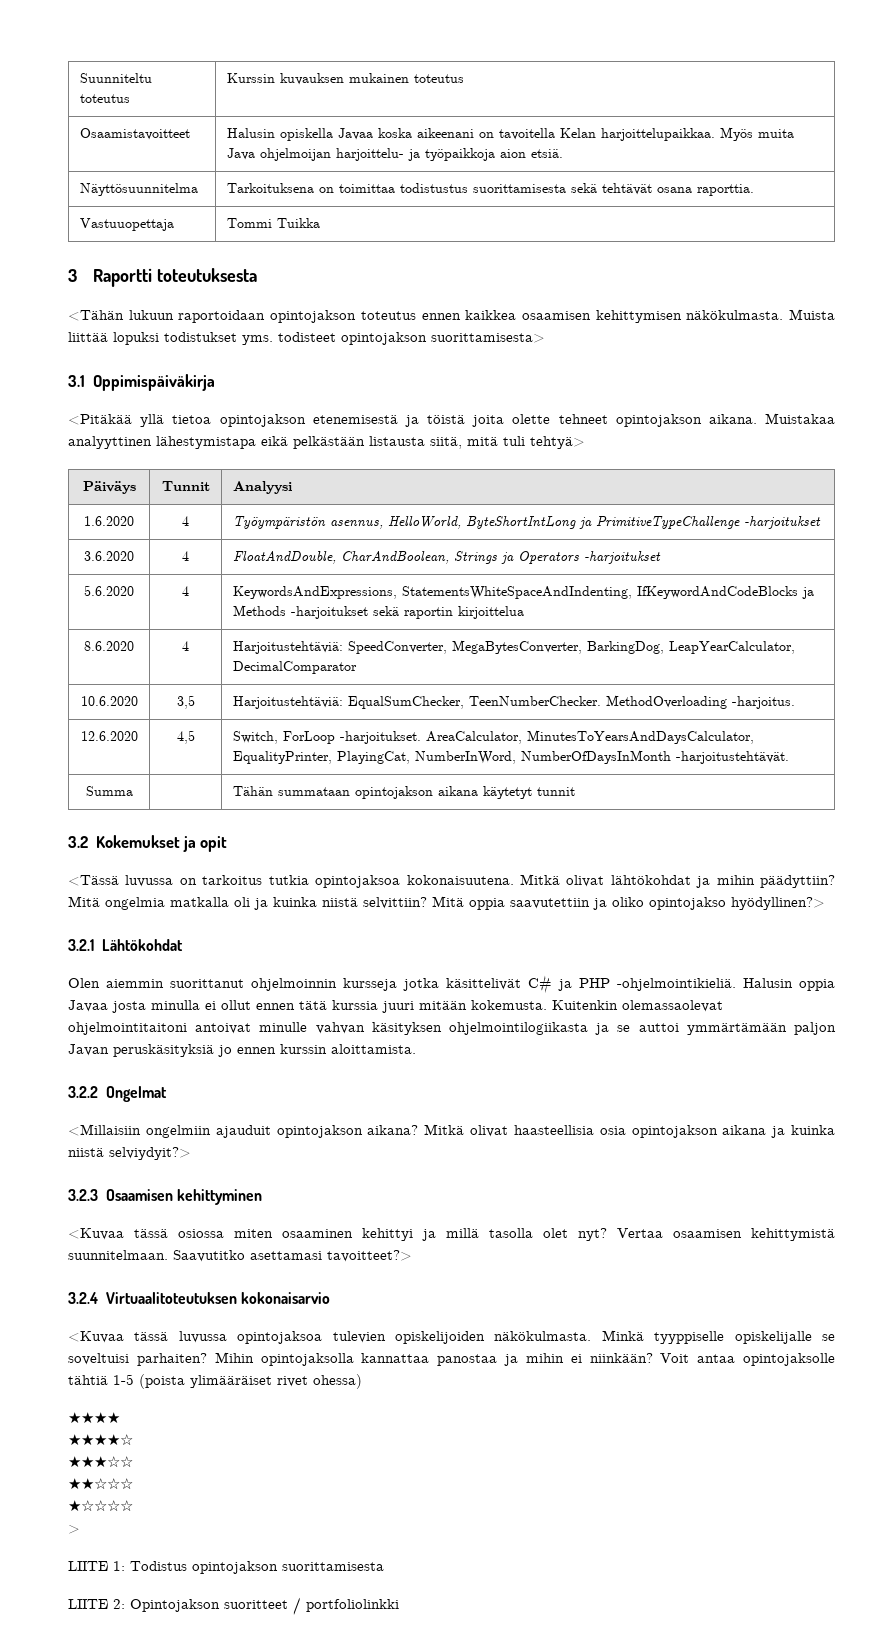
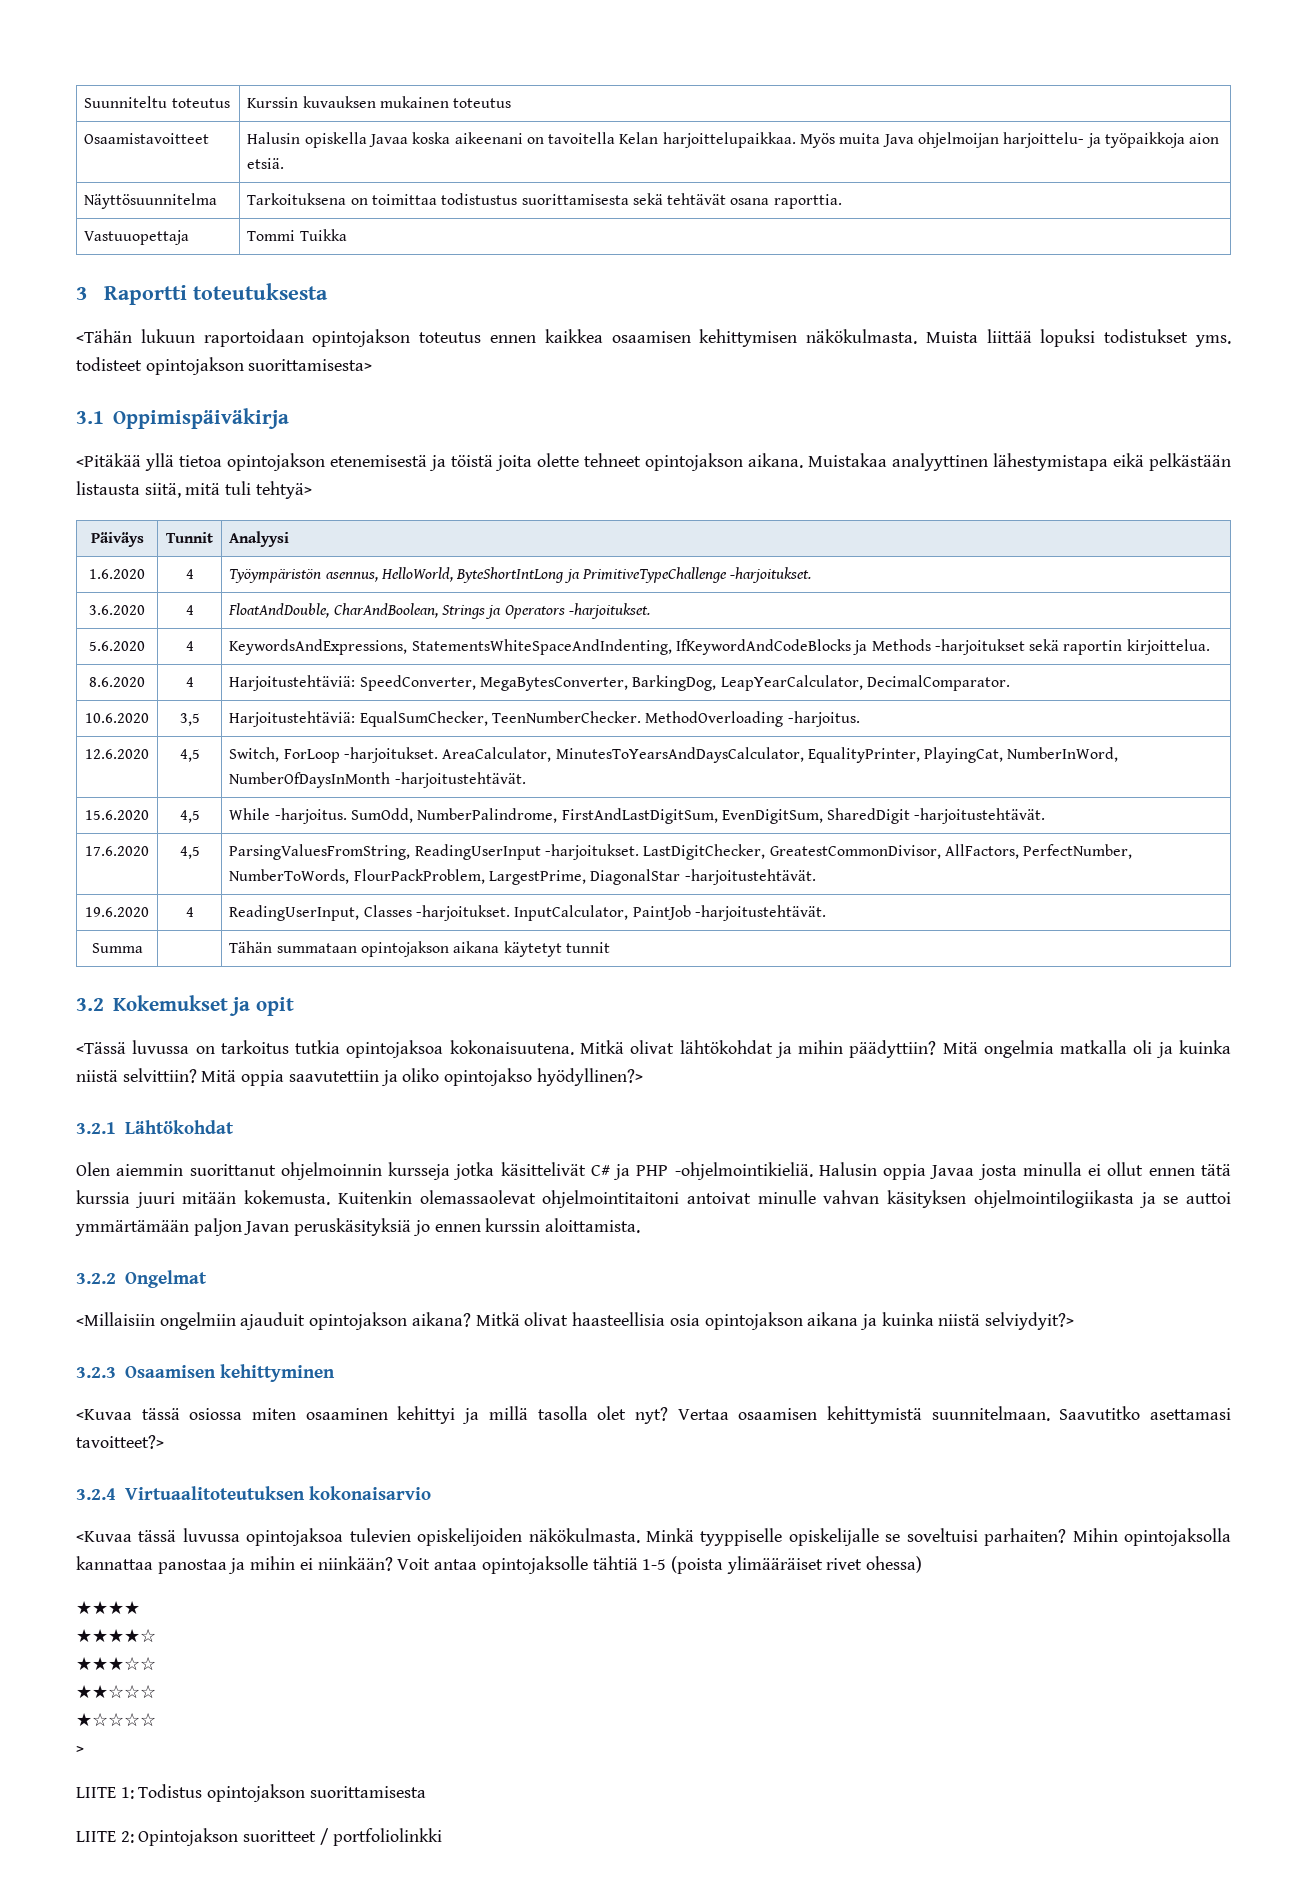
[743,516,821,529] -harjoitukset -> [730,567,812,583] -harjoitukset.
[583,551,661,564] -harjoitukset -> [568,603,650,619] -harjoitukset.
[457,606,524,619] kirjoittelua -> [1126,639,1210,655] kirjoittelua.
[232,661,357,674] DecimalComparator -> [866,675,1010,691] DecimalComparator.
(789, 757) none -> [85,810,149,820] [179,810,200,823] [229,808,1046,824] [85,846,149,856] [179,846,200,859] [229,844,1133,860] [229,869,816,885] [85,907,149,917] [185,907,194,917] [229,905,826,921] // 15.6.2020 | 4,5 | While -harjoitus. SumOdd, NumberPalindrome, FirstAndLastDigitSum, EvenDigitSum, SharedDigit -harjoitustehtävät. // 17.6.2020 | 4,5 | ParsingValuesFromString, ReadingUserInput -harjoitukset. LastDigitChecker, GreatestCommonDivisor, AllFactors, PerfectNumber, NumberToWords, FlourPackProblem, LargestPrime, DiagonalStar -harjoitustehtävät. // 19.6.2020 | 4 | ReadingUserInput, Classes -harjoitukset. InputCalculator, PaintJob -harjoitustehtävät.

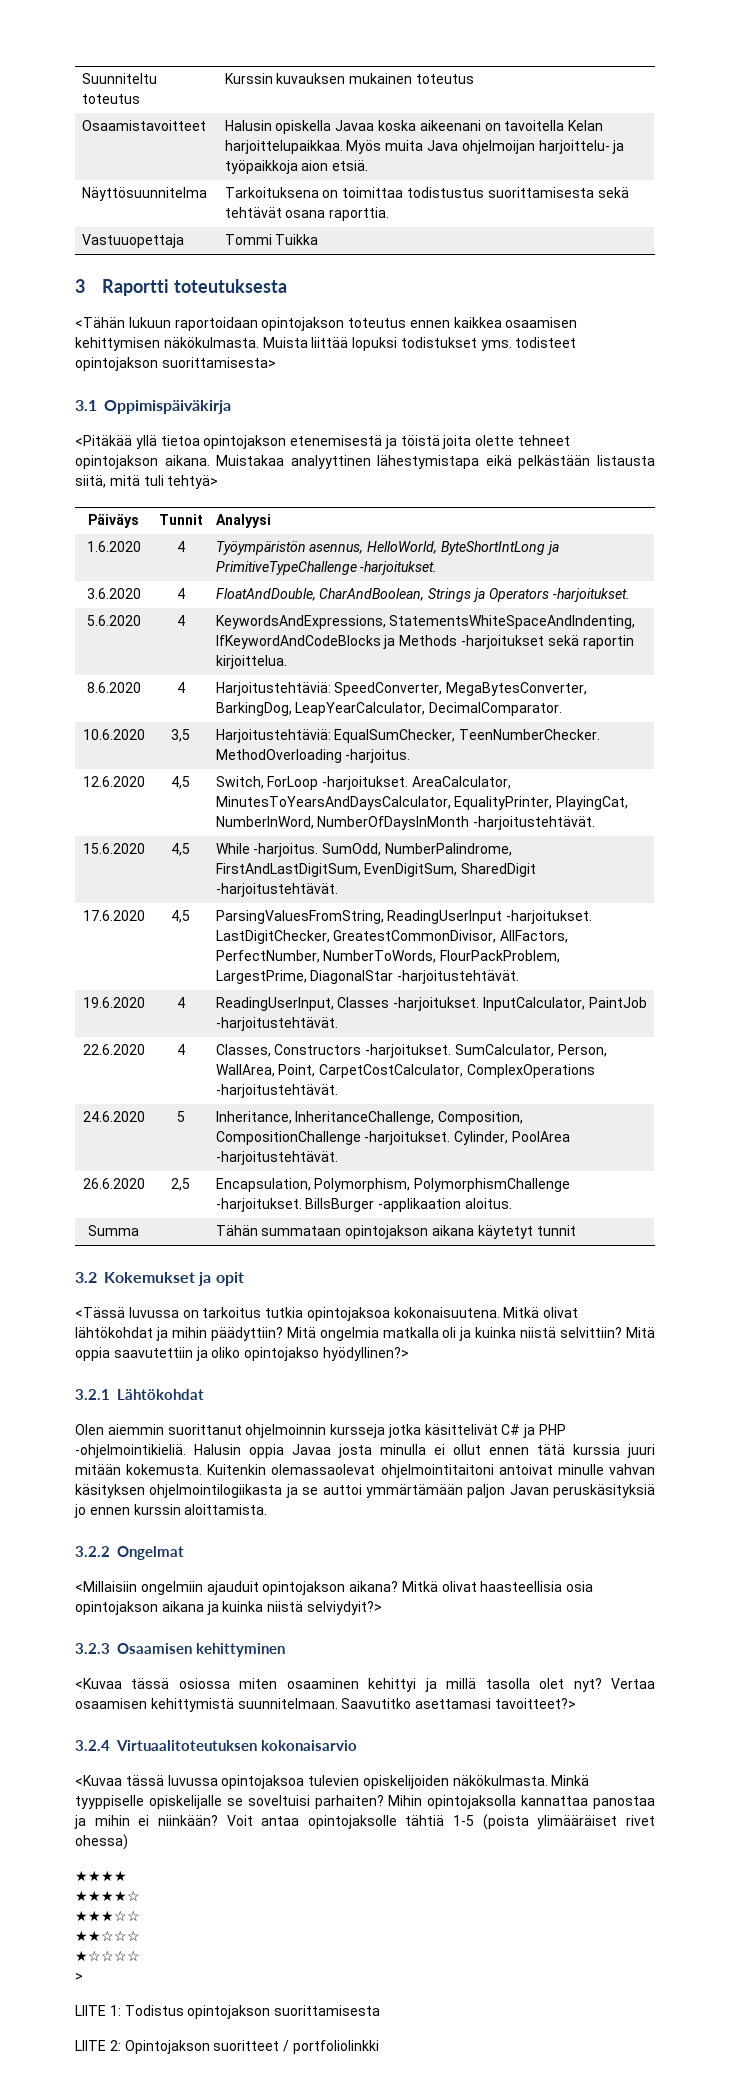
(826, 913) none -> [82,1044,145,1055] [176,1044,185,1055] [215,1044,607,1058] [215,1064,595,1078] [215,1084,338,1098] [82,1111,145,1122] [176,1111,185,1122] [215,1111,524,1125] [215,1131,570,1145] [215,1151,338,1165] [82,1178,145,1189] [171,1178,190,1191] [215,1178,571,1192] [215,1198,512,1212] // 22.6.2020 | 4 | Classes, Constructors -harjoitukset. SumCalculator, Person, WallArea, Point, CarpetCostCalculator, ComplexOperations -harjoitustehtävät. // 24.6.2020 | 5 | Inheritance, InheritanceChallenge, Composition, CompositionChallenge -harjoitukset. Cylinder, PoolArea -harjoitustehtävät. // 26.6.2020 | 2,5 | Encapsulation, Polymorphism, PolymorphismChallenge -harjoitukset. BillsBurger -applikaation aloitus.

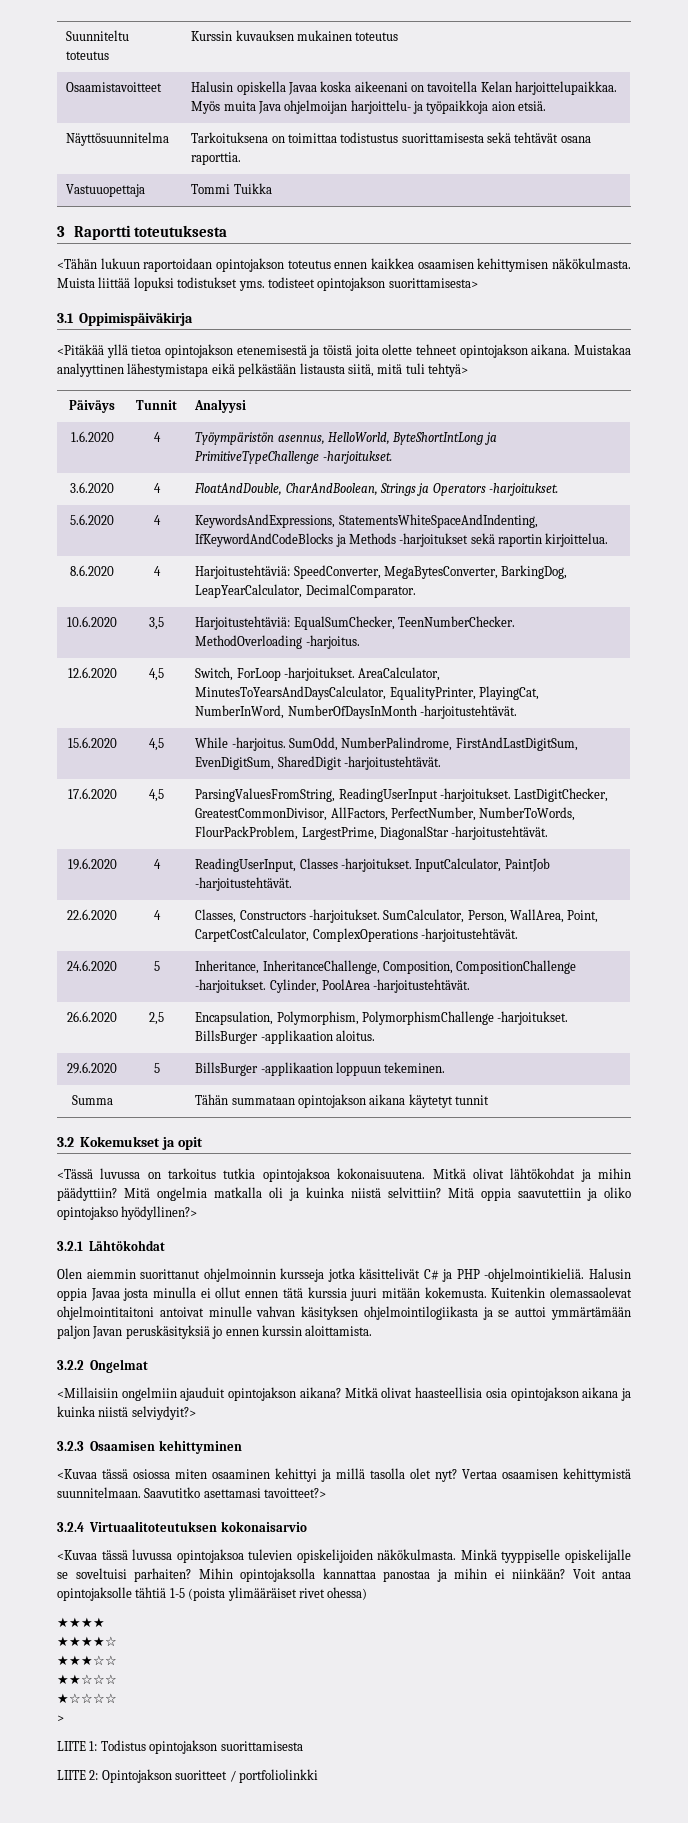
(512, 1203) none -> [67,1062,117,1074] [153,1063,160,1073] [195,1062,446,1076] // 29.6.2020 | 5 | BillsBurger -applikaation loppuun tekeminen.

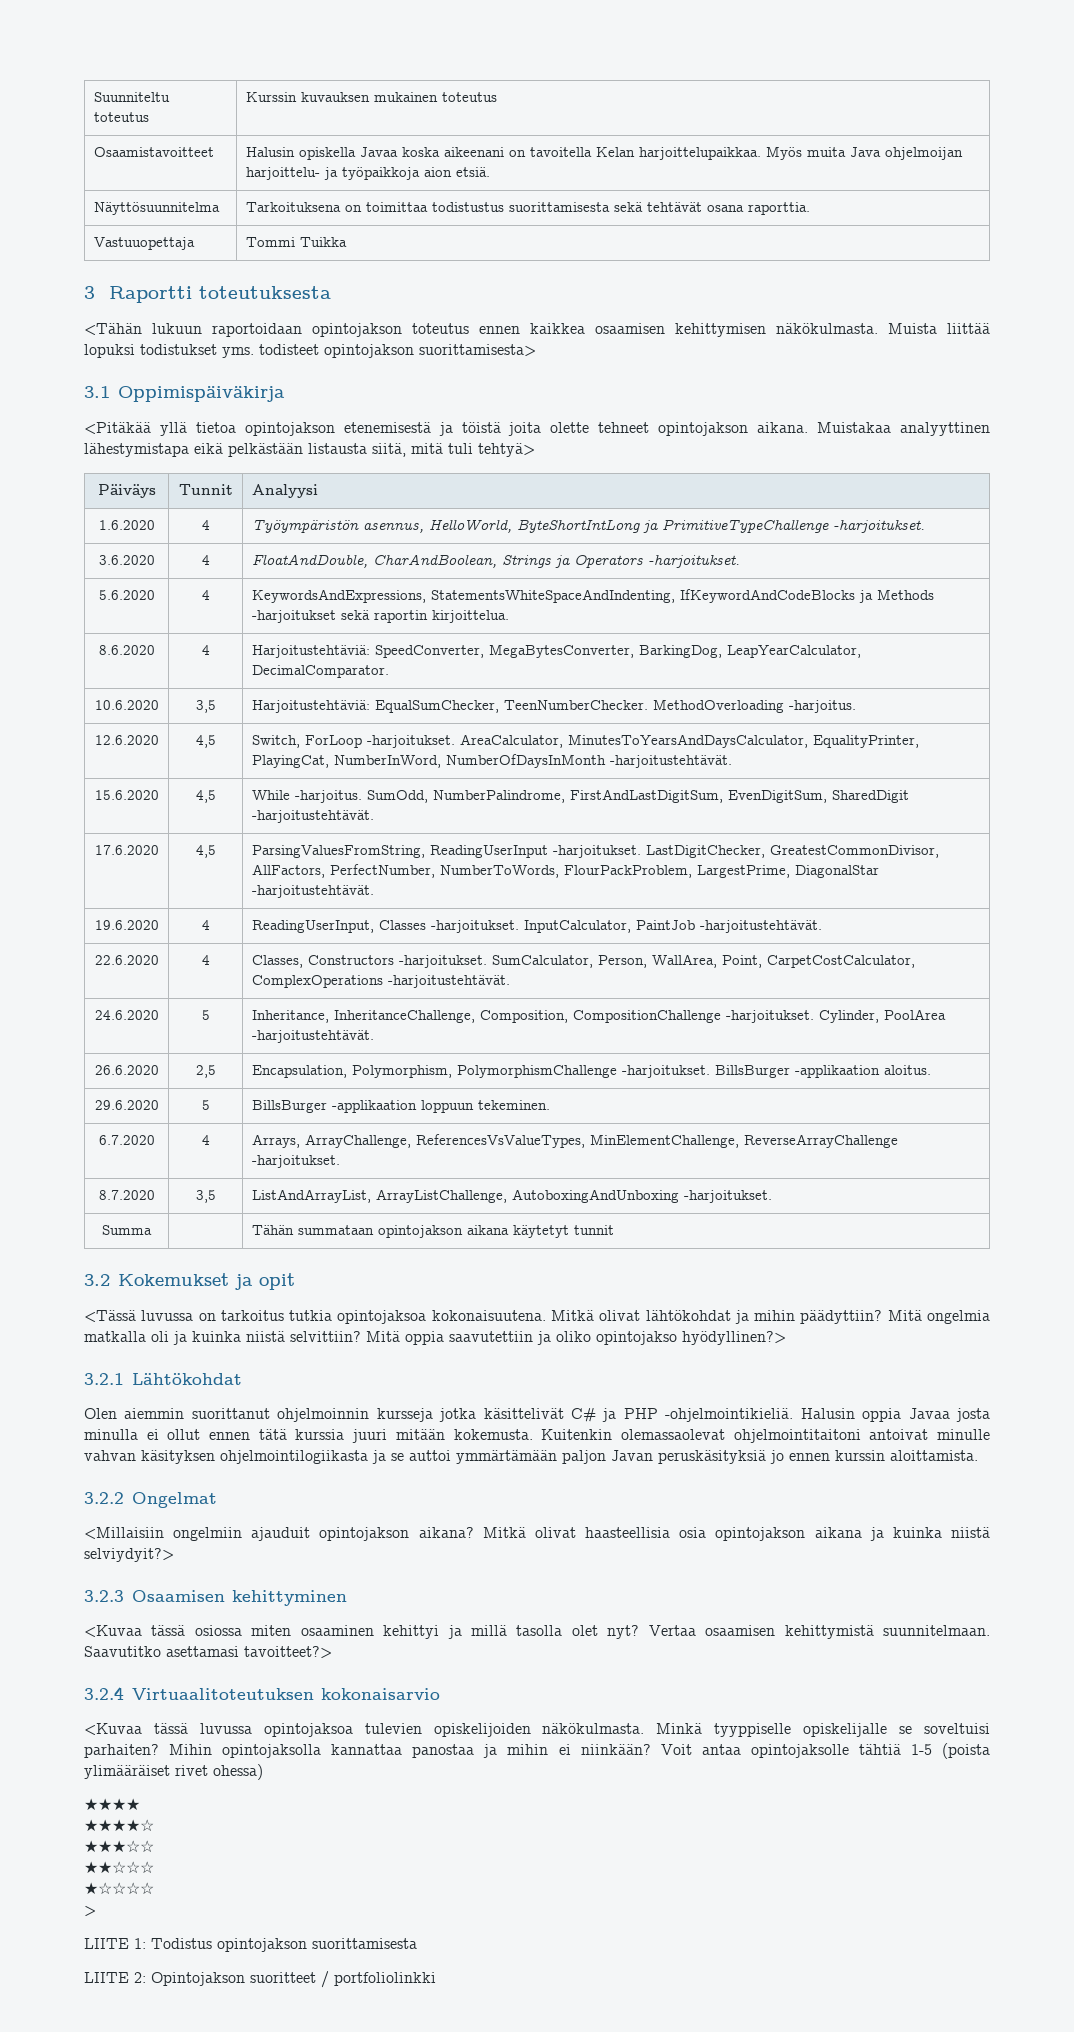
(446, 1067) none -> [98,1135,155,1145] [201,1135,210,1145] [251,1134,898,1148] [251,1155,340,1168] [98,1190,155,1200] [195,1190,216,1203] [251,1189,772,1203] // 6.7.2020 | 4 | Arrays, ArrayChallenge, ReferencesVsValueTypes, MinElementChallenge, ReverseArrayChallenge -harjoitukset. // 8.7.2020 | 3,5 | ListAndArrayList, ArrayListChallenge, AutoboxingAndUnboxing -harjoitukset.

